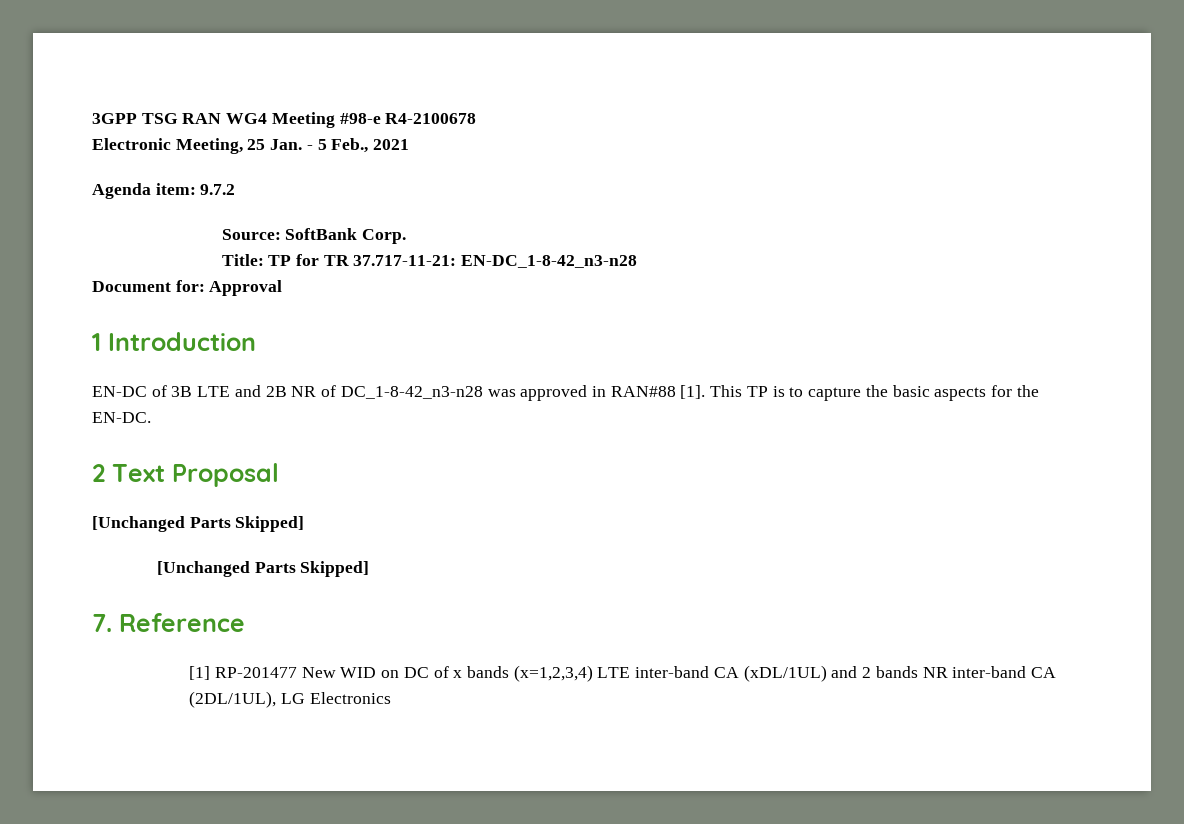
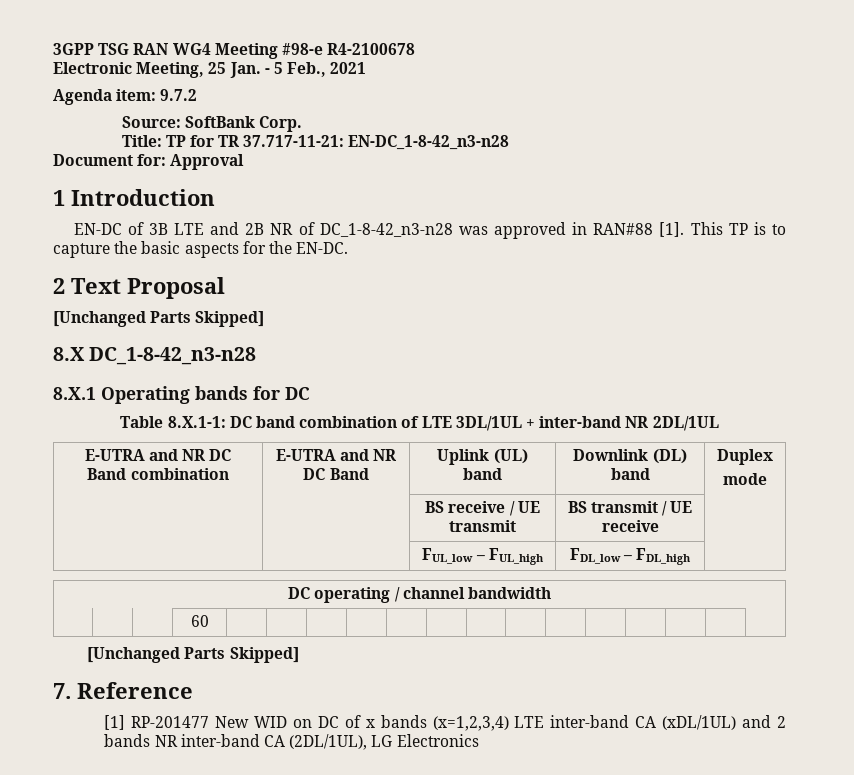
(305, 524) none -> [53,347,257,365] [53,386,310,404] [120,416,719,431] [84,449,232,461] [87,468,229,480] [275,449,398,461] [303,468,369,480] [437,449,528,465] [463,468,502,480] [573,449,687,464] [610,468,650,480] [717,449,773,465] [723,473,767,485] [425,501,540,516] [449,520,516,532] [567,501,693,516] [601,520,659,532] [422,548,544,565] [569,548,692,565] [288,587,551,603] [190,615,209,627] // 8.X DC_1-8-42_n3-n28 // 8.X.1 Operating bands for DC // Table 8.X.1-1: DC band combination of LTE 3DL/1UL + inter-band NR 2DL/1UL // E-UTRA and NR DC Band combination | E-UTRA and NR DC Band | Uplink (UL) band | Downlink (DL) band | Duplex // mode // | | BS receive / UE transmit | BS transmit / UE receive | // | | FUL_low – FUL_high | FDL_low – FDL_high | // DC operating / channel bandwidth // | | | 60 | | | | | | | | | | | | | |

